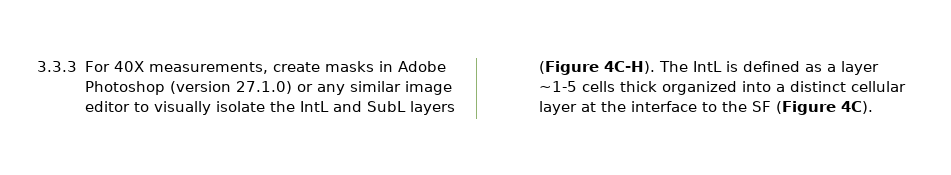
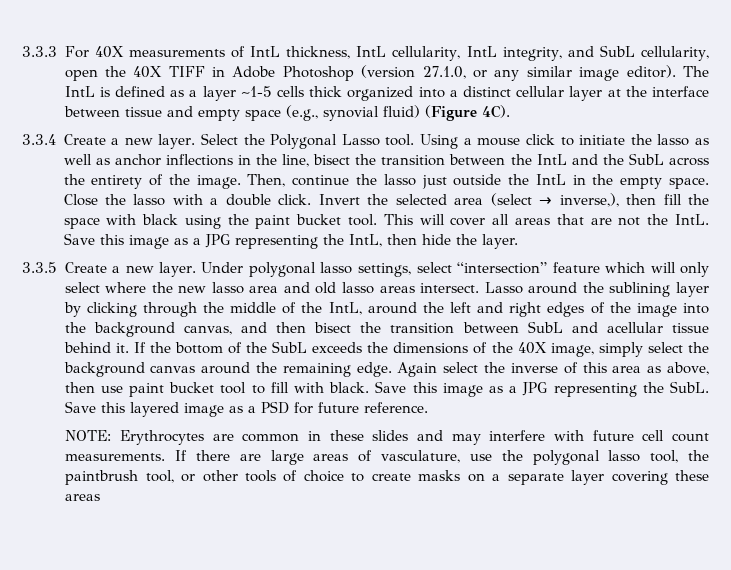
[148,61,374,74] measurements, create masks -> [128,45,710,61] [64,66,205,81] measurements of IntL thickness, IntL cellularity, IntL integrity, and SubL cellularity, open the 40X TIFF
[235,81,292,94] 27.1.0) -> [422,66,466,79] 27.1.0,
[84,101,455,115] [538,61,655,75] editor to visually isolate the IntL and SubL layers (Figure 4C-H). -> [626,65,676,78] editor).
[701,101,873,115] to the SF (Figure 4C). -> [63,105,510,121] [22,133,710,149] [63,153,709,167] [63,174,709,189] [63,193,709,207] [63,214,709,229] [63,233,519,249] [22,262,709,277] [64,282,710,297] [63,302,709,317] [64,321,709,337] [63,341,709,357] [63,362,709,377] [64,381,709,397] [64,401,428,417] [65,430,710,445] [65,450,709,465] [65,470,709,485] [65,494,101,501] between tissue and empty space (e.g., synovial fluid) (Figure 4C). // 3.3.4 Create a new layer. Select the Polygonal Lasso tool. Using a mouse click to initiate the lasso as well as anchor inflections in the line, bisect the transition between the IntL and the SubL across the entirety of the image. Then, continue the lasso just outside the IntL in the empty space. Close the lasso with a double click. Invert the selected area (select → inverse,), then fill the space with black using the paint bucket tool. This will cover all areas that are not the IntL. Save this image as a JPG representing the IntL, then hide the layer. // 3.3.5 Create a new layer. Under polygonal lasso settings, select “intersection” feature which will only select where the new lasso area and old lasso areas intersect. Lasso around the sublining layer by clicking through the middle of the IntL, around the left and right edges of the image into the background canvas, and then bisect the transition between SubL and acellular tissue behind it. If the bottom of the SubL exceeds the dimensions of the 40X image, simply select the background canvas around the remaining edge. Again select the inverse of this area as above, then use paint bucket tool to fill with black. Save this image as a JPG representing the SubL. Save this layered image as a PSD for future reference. // NOTE: Erythrocytes are common in these slides and may interfere with future cell count measurements. If there are large areas of vasculature, use the polygonal lasso tool, the paintbrush tool, or other tools of choice to create masks on a separate layer covering these areas

